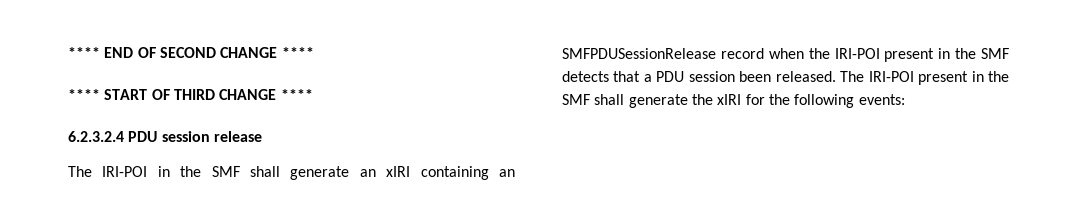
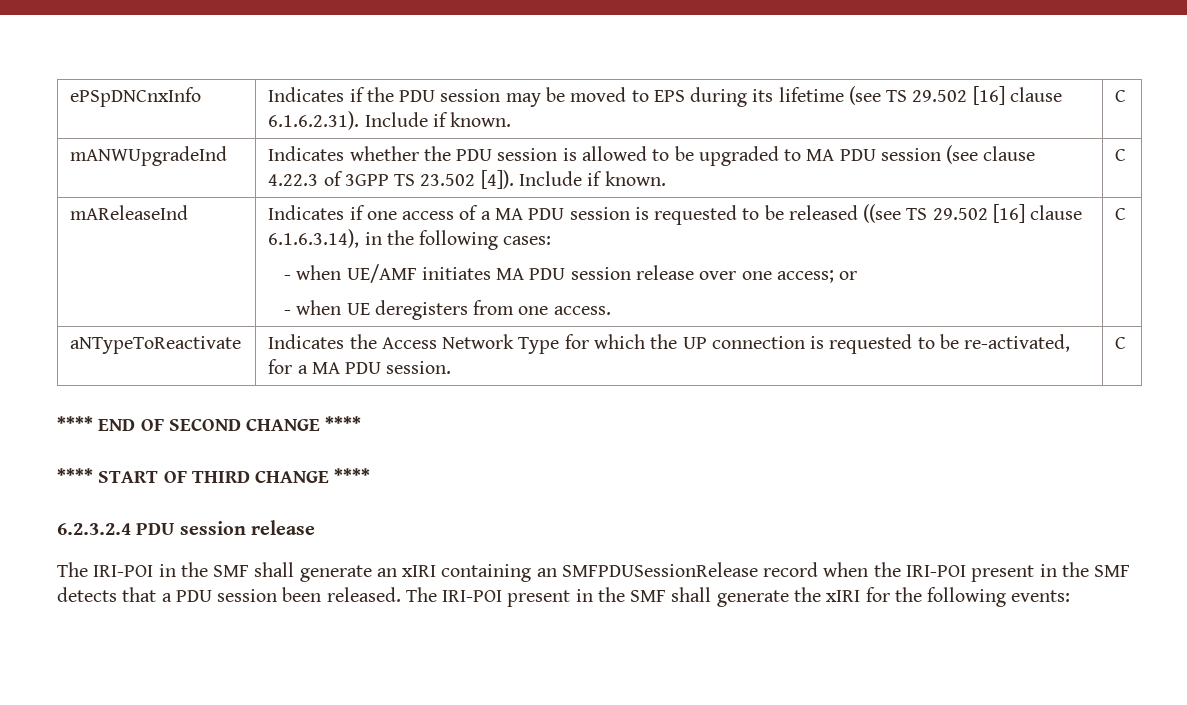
(68, 52) none -> [70,87,202,107] [268,86,1062,107] [268,111,512,130] [1115,90,1127,102] [70,146,228,166] [268,145,1036,166] [268,170,666,189] [1115,149,1127,161] [70,205,189,220] [268,204,1083,225] [268,229,552,250] [284,264,858,283] [284,300,611,320] [1115,208,1127,220] [70,336,242,354] [268,334,1071,354] [268,359,452,374] [1115,337,1127,349] ePSpDNCnxInfo | Indicates if the PDU session may be moved to EPS during its lifetime (see TS 29.502 [16] clause 6.1.6.2.31). Include if known. | C // mANWUpgradeInd | Indicates whether the PDU session is allowed to be upgraded to MA PDU session (see clause 4.22.3 of 3GPP TS 23.502 [4]). Include if known. | C // mAReleaseInd | Indicates if one access of a MA PDU session is requested to be released ((see TS 29.502 [16] clause 6.1.6.3.14), in the following cases: // - when UE/AMF initiates MA PDU session release over one access; or // - when UE deregisters from one access. | C // aNTypeToReactivate | Indicates the Access Network Type for which the UP connection is requested to be re-activated, for a MA PDU session. | C //

